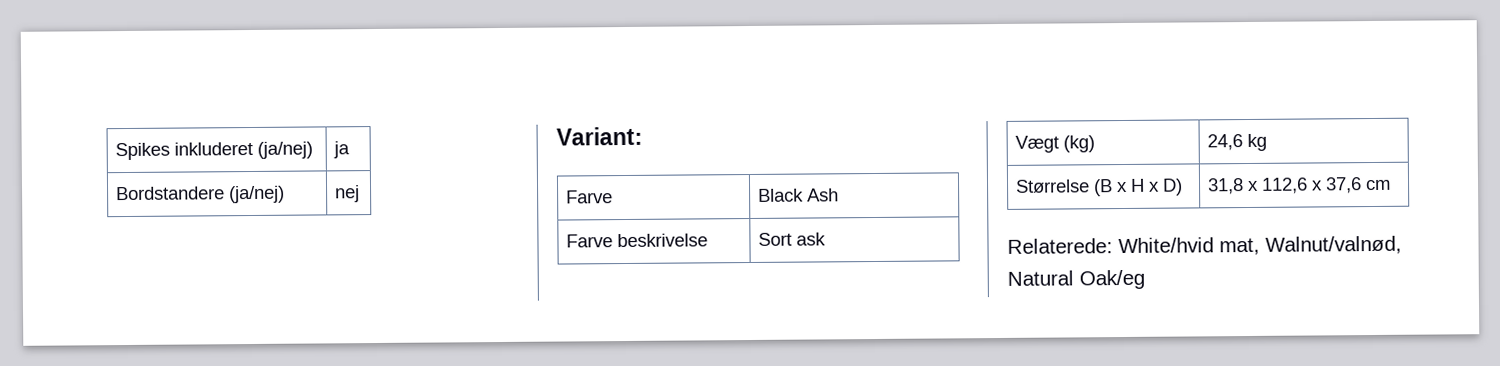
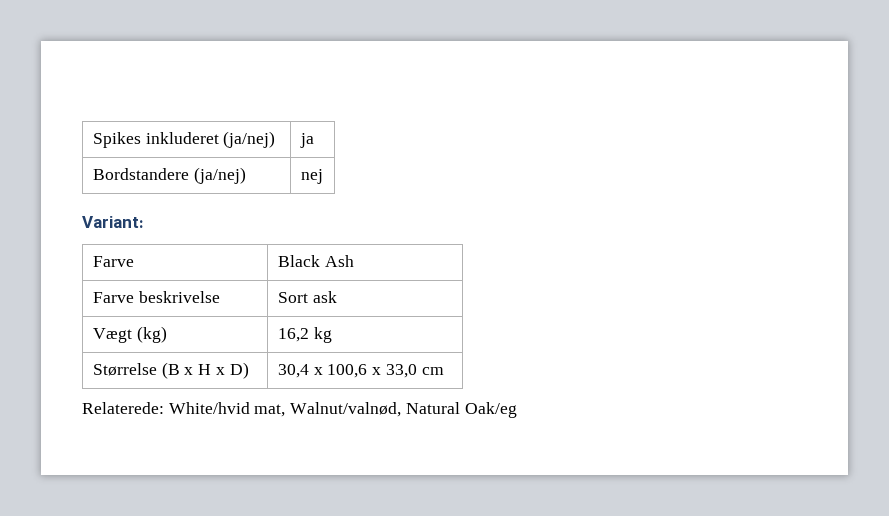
[1207,134,1244,151] 24,6 -> [277,328,309,342] 16,2
[1207,177,1363,195] 31,8 x 112,6 x 37,6 -> [277,364,417,378] 30,4 x 100,6 x 33,0

